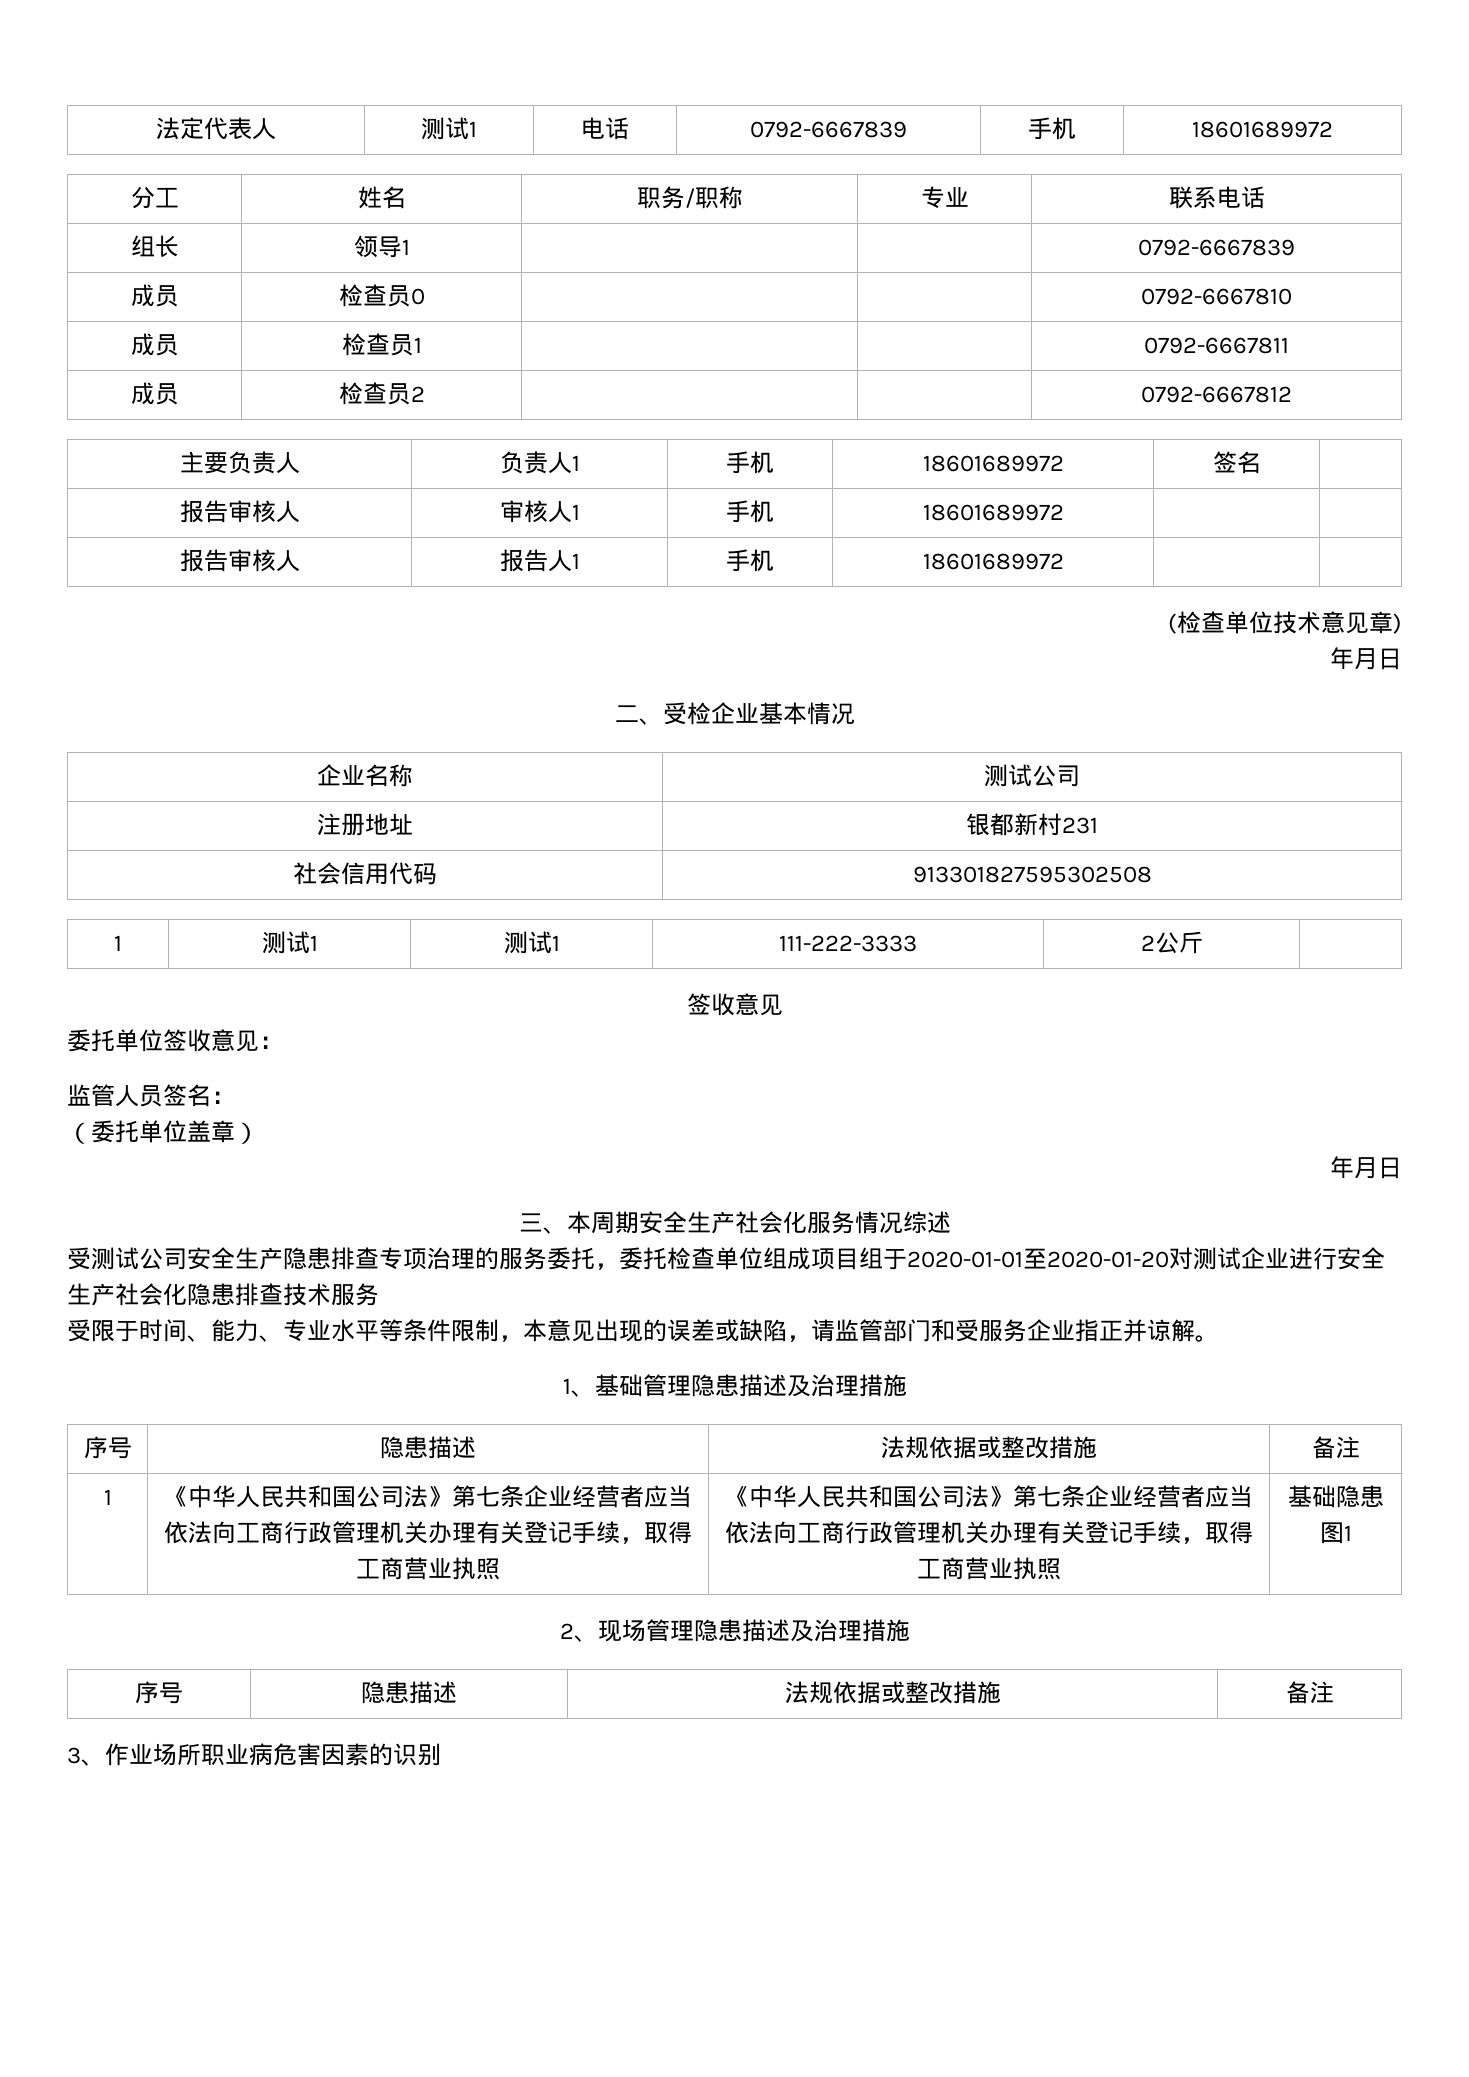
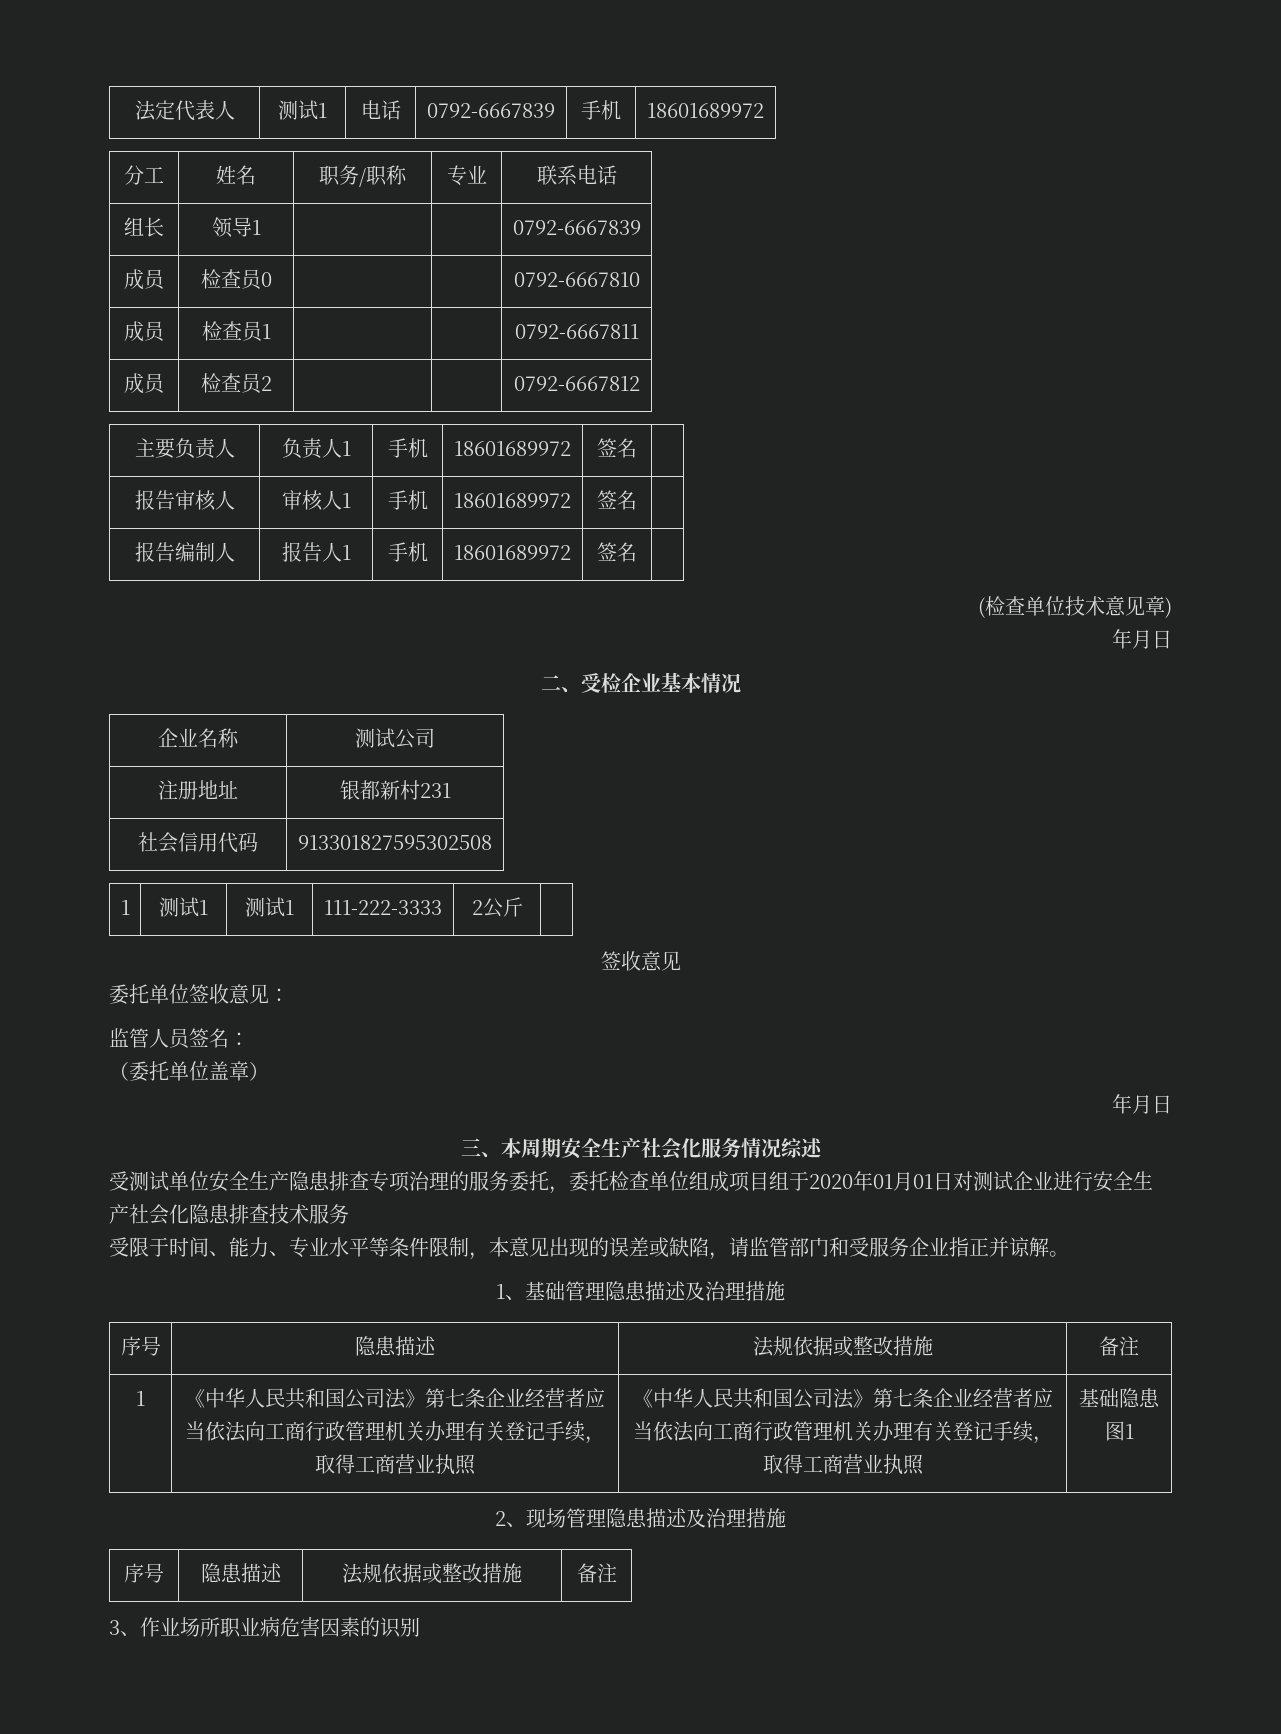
[179,549,276,572] | // 报告审核 -> [597,490,637,510] [134,542,215,562] 签名 | // 报告编制
(1064, 561) none -> [597,542,637,562] 签名
[139,1248,187,1270] 公司 -> [169,1171,209,1191] 单位
[907,1248,1169,1269] 2020-01-01至2020-01-20 -> [809,1171,953,1191] 2020年01月01日

